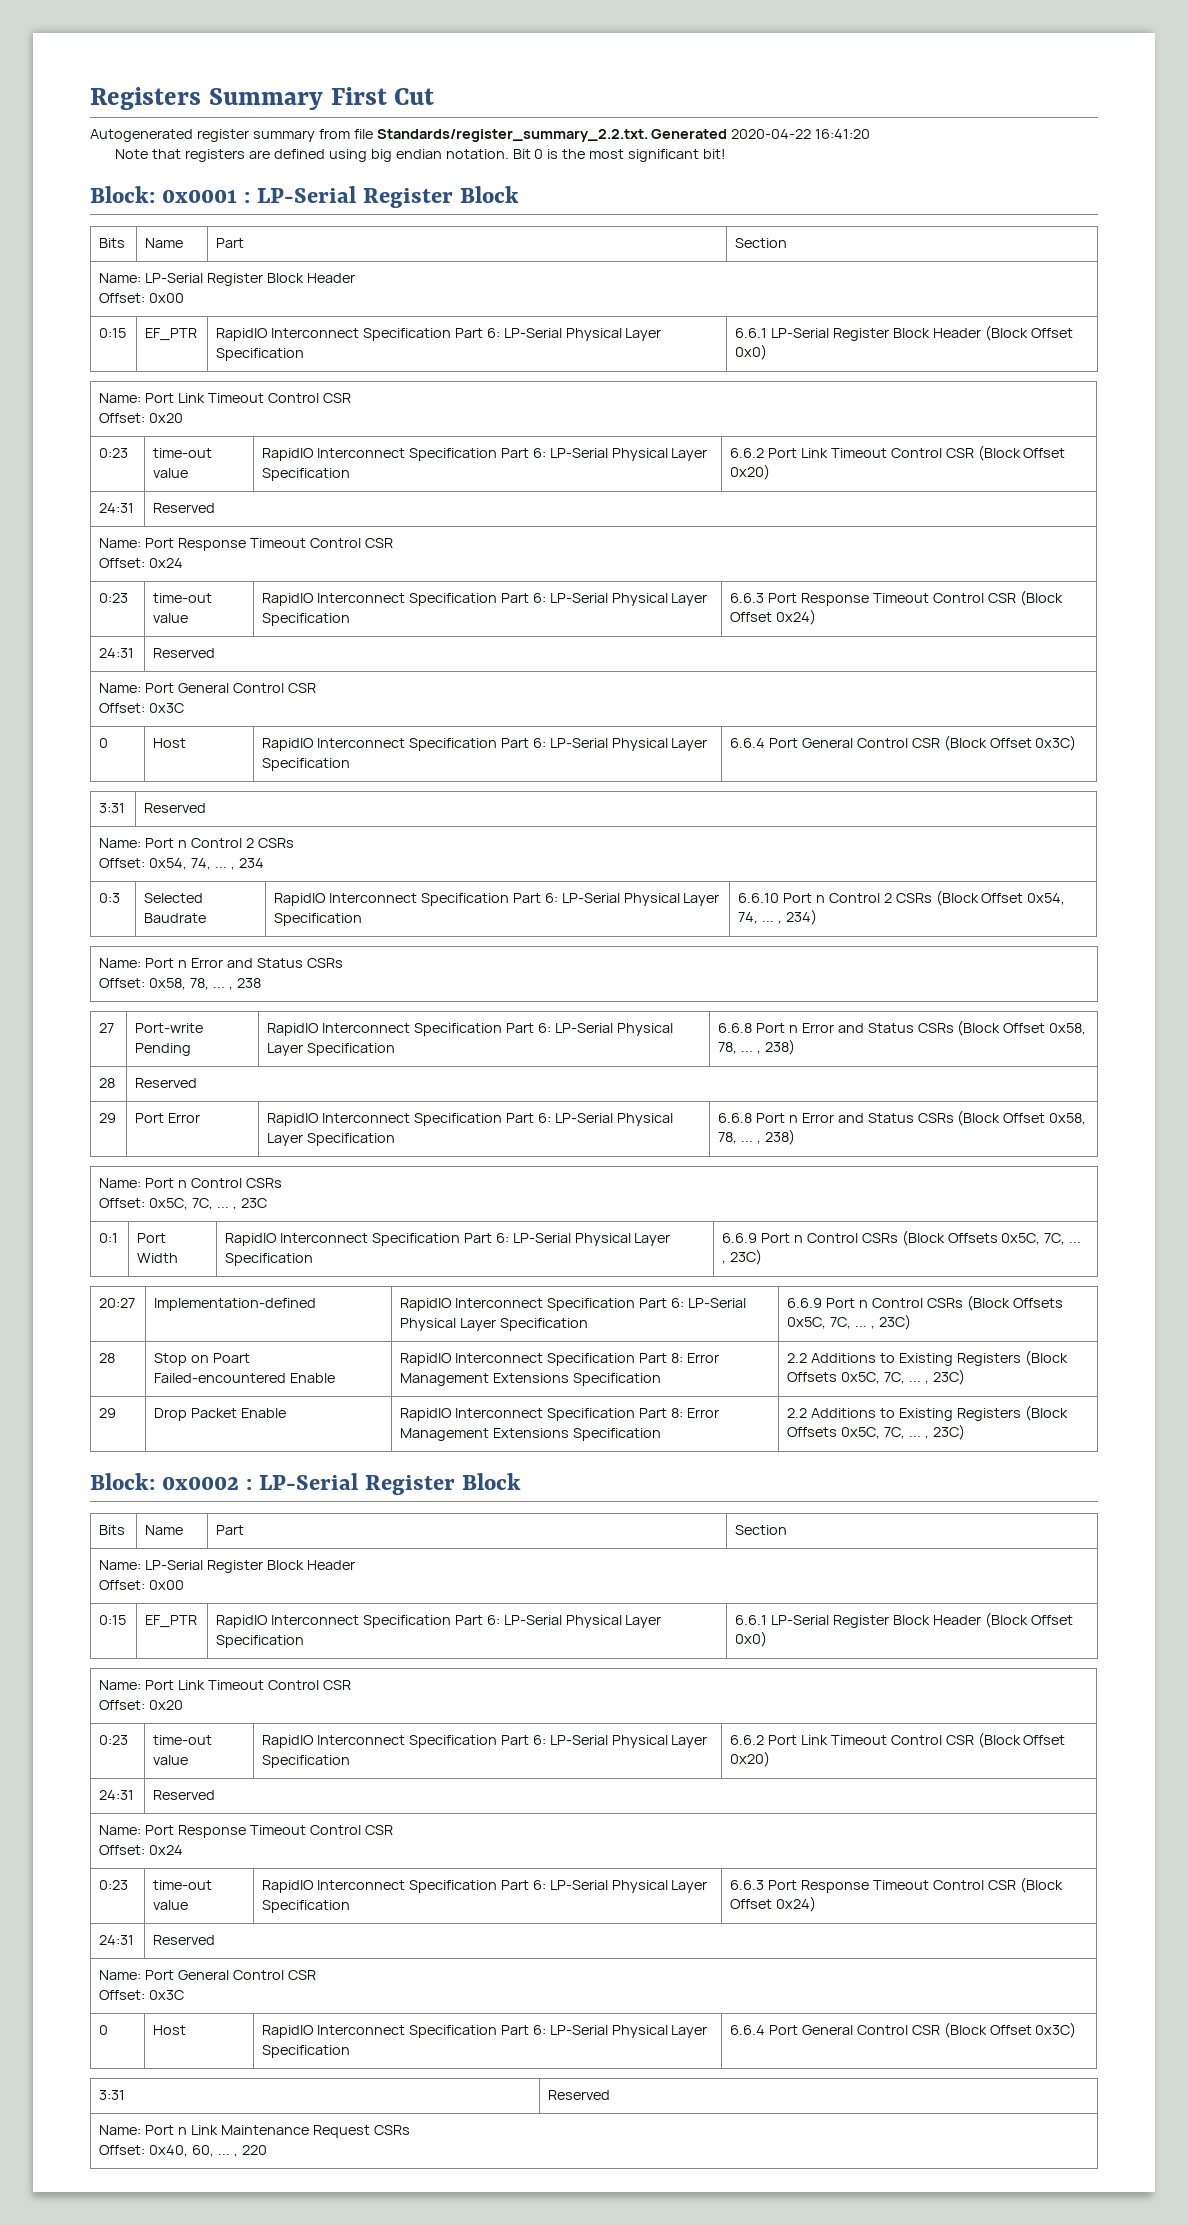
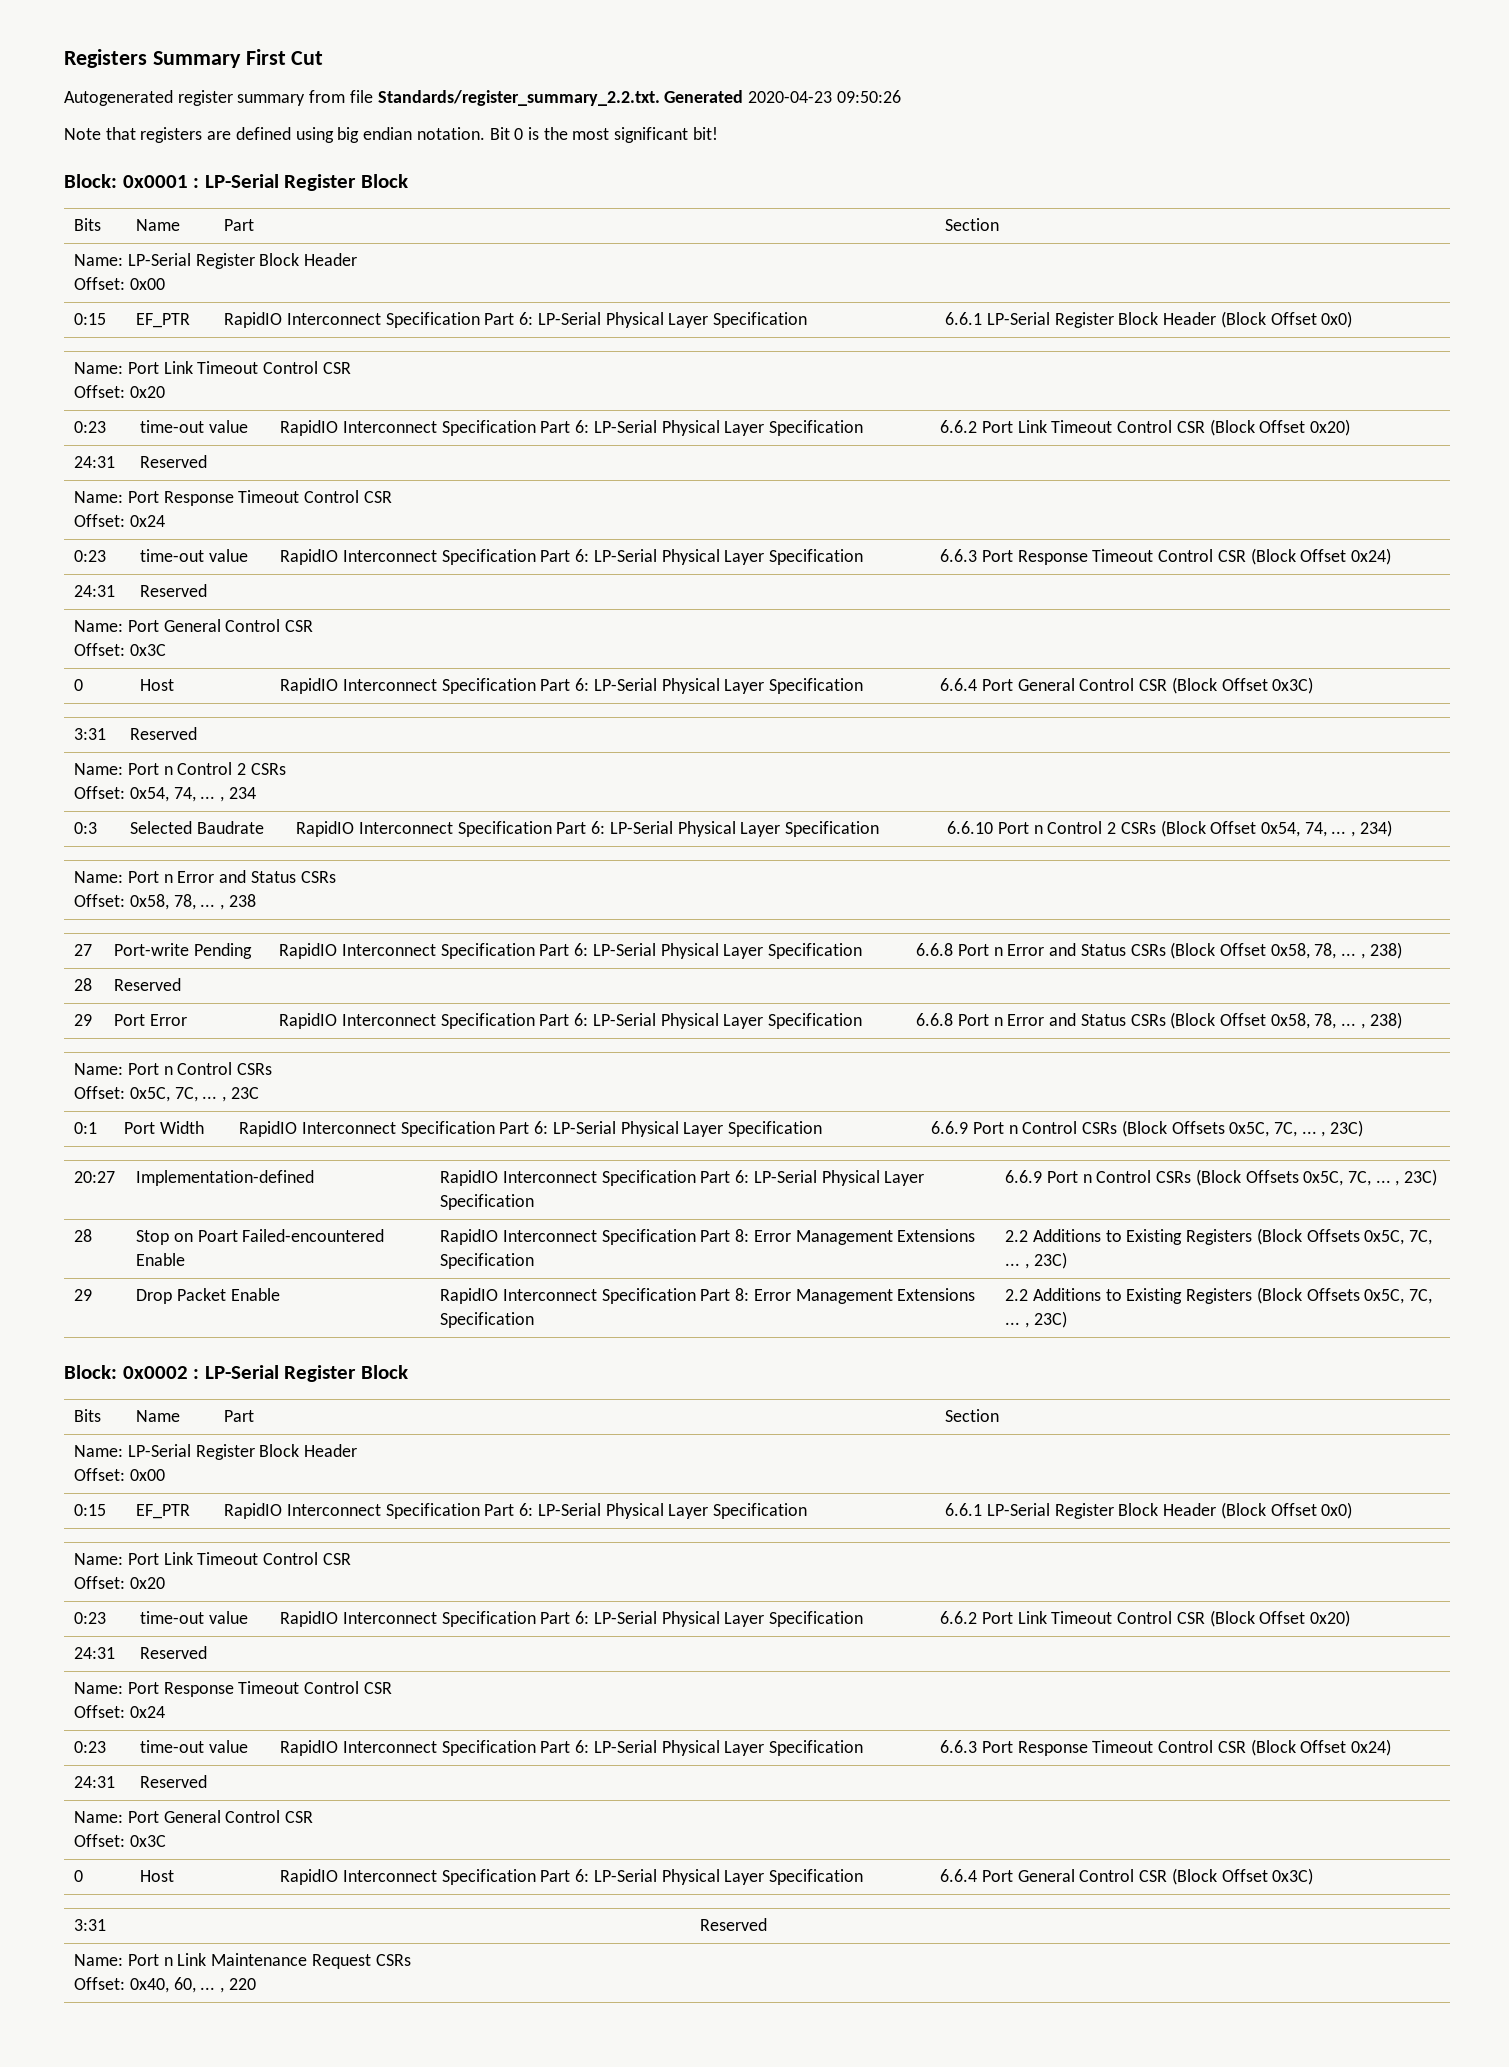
[731,129,871,139] 2020-04-22 16:41:20 -> [748,90,901,103] 2020-04-23 09:50:26

